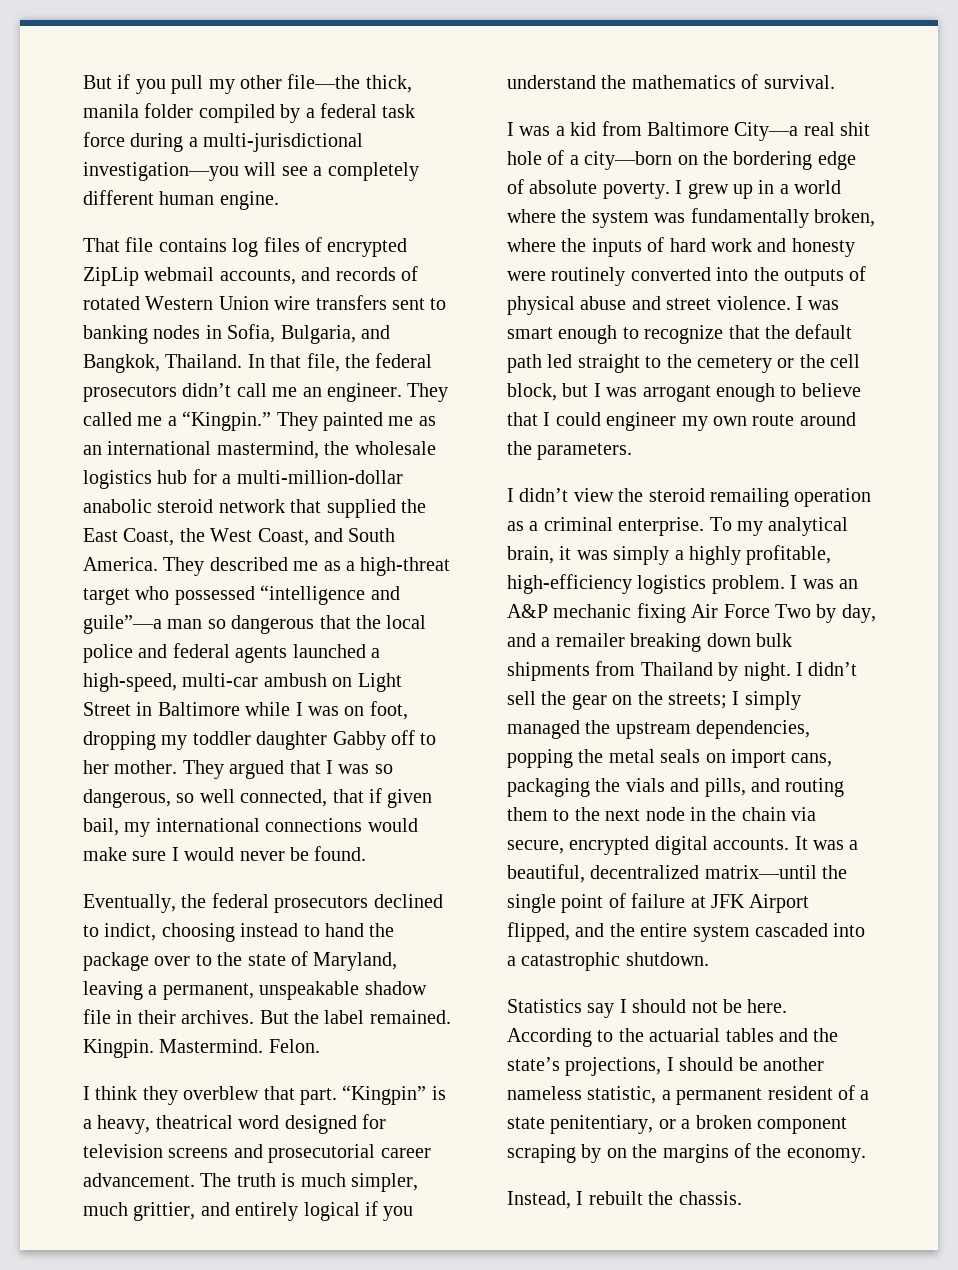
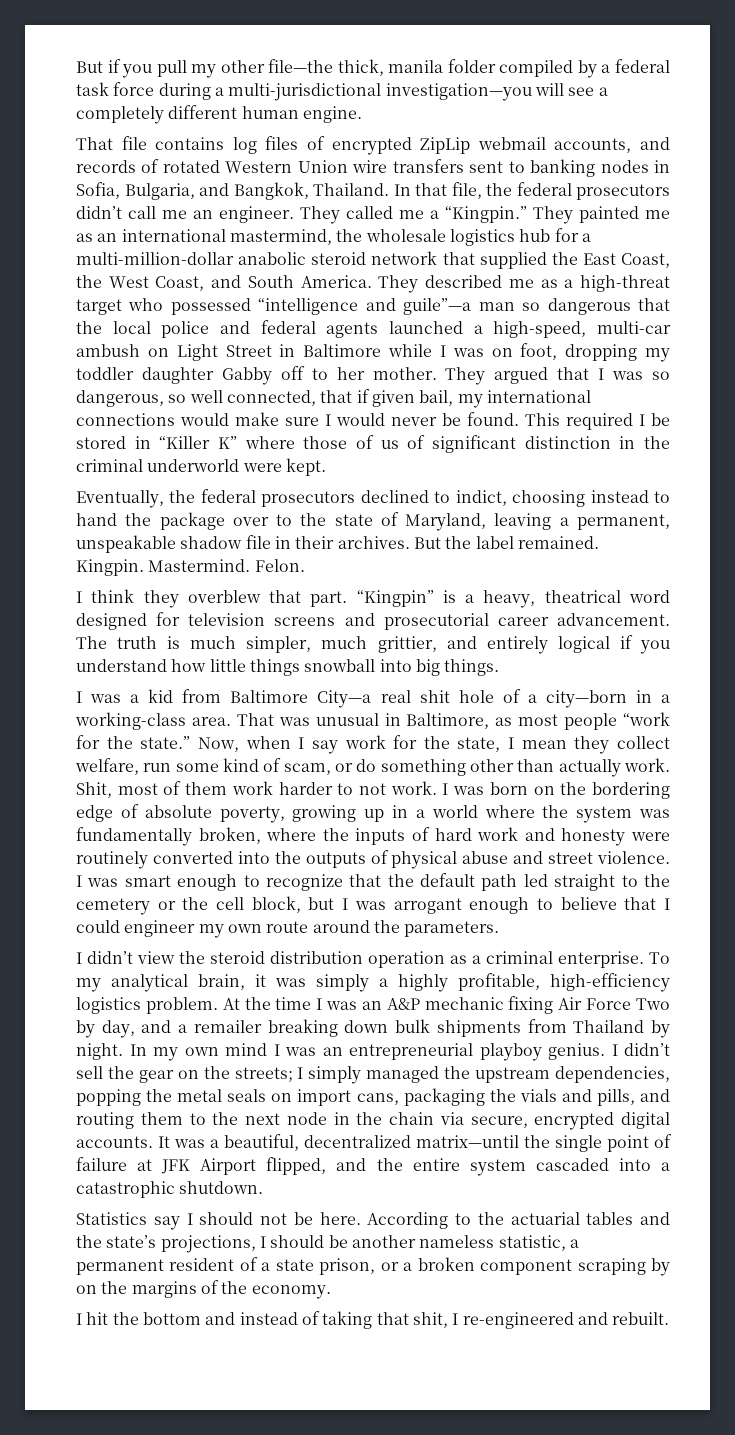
(367, 853) none -> [525,413,670,430] [76,435,670,453] [76,458,326,476] This required I be stored in “Killer K” where those of us of significant distinction in the criminal underworld were kept.
[601,74,835,89] the mathematics of survival. -> [171,659,500,676] how little things snowball into big things.
(673, 160) none -> [635,690,670,703] [75,712,670,730] [76,735,671,754] [75,758,670,777] [76,781,528,798] in a working-class area. That was unusual in Baltimore, as most people “work for the state.” Now, when I say work for the state, I mean they collect welfare, run some kind of scam, or do something other than actually work. Shit, most of them work harder to not work. I was born
[602,180,729,199] poverty. I grew -> [219,805,357,823] poverty, growing
[710,488,789,507] remailing -> [270,951,363,964] distribution
(785, 584) none -> [222,997,312,1010] At the time
(791, 671) none -> [129,1043,605,1061] In my own mind I was an entrepreneurial playboy genius.
[550,1115,654,1134] penitentiary, -> [319,1258,376,1275] prison,
[507,1191,742,1209] Instead, I rebuilt the chassis. -> [76,1311,670,1329] I hit the bottom and instead of taking that shit, I re-engineered and rebuilt.

